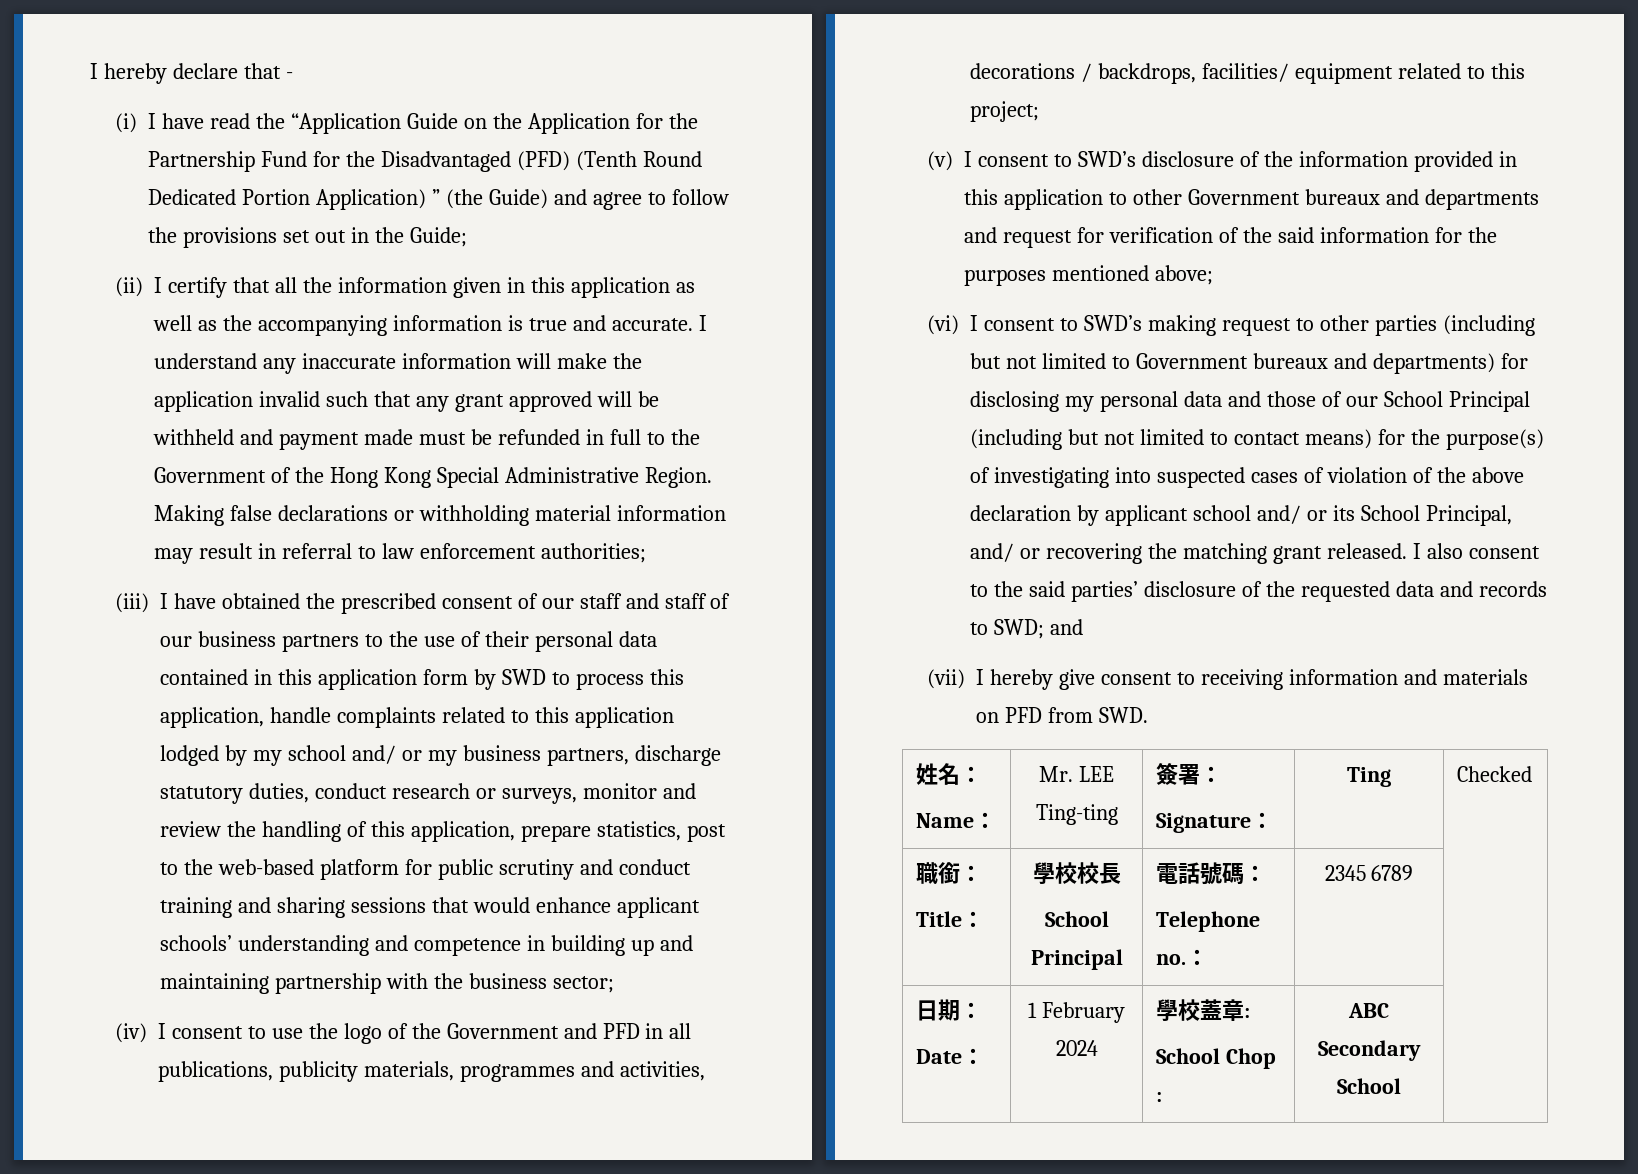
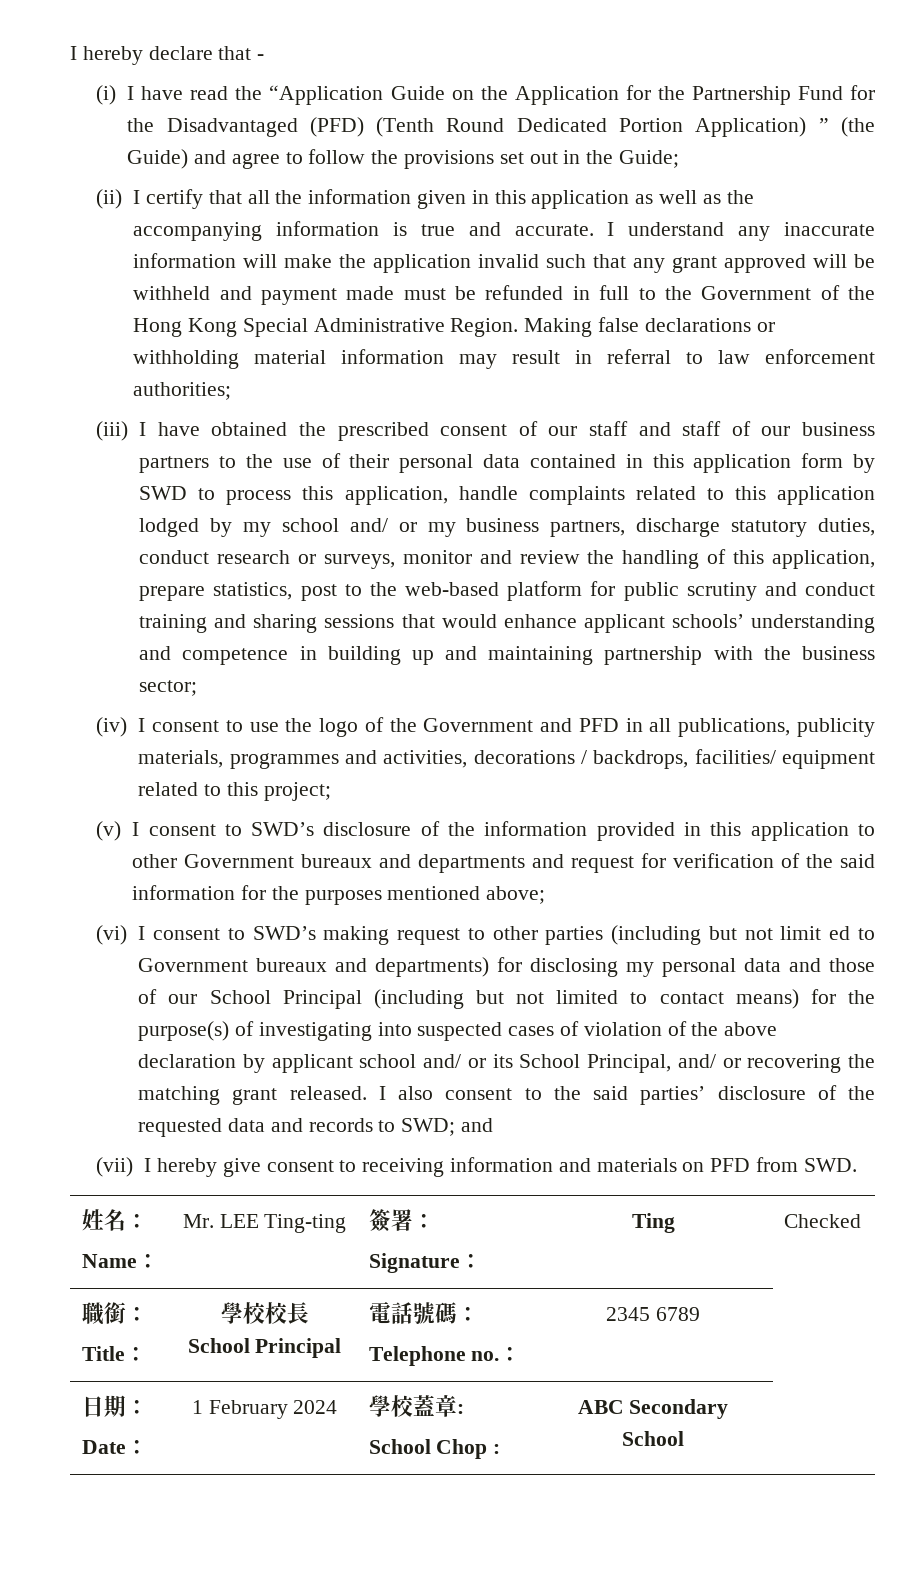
[1042,353,1107,369] limited -> [780,926,851,940] limit ed

